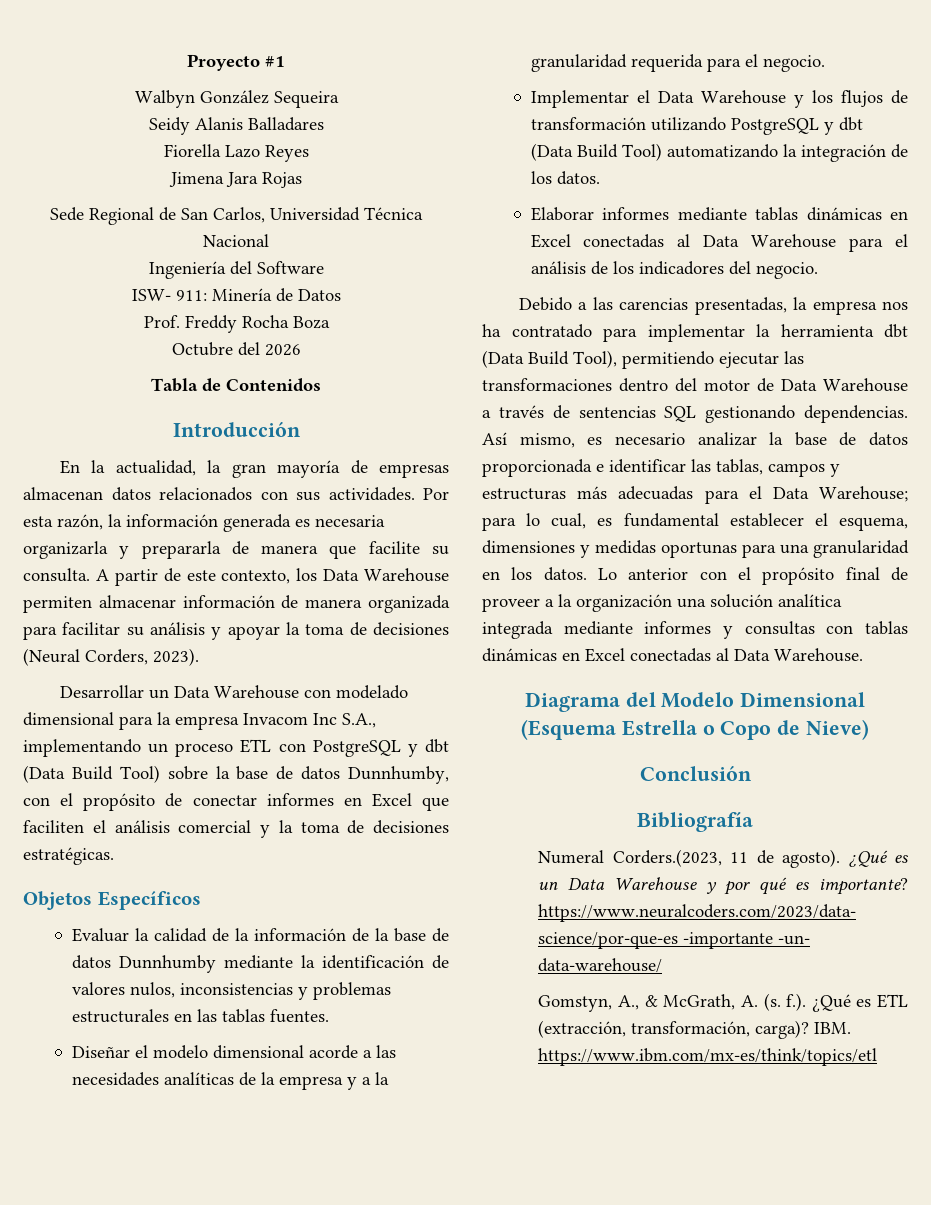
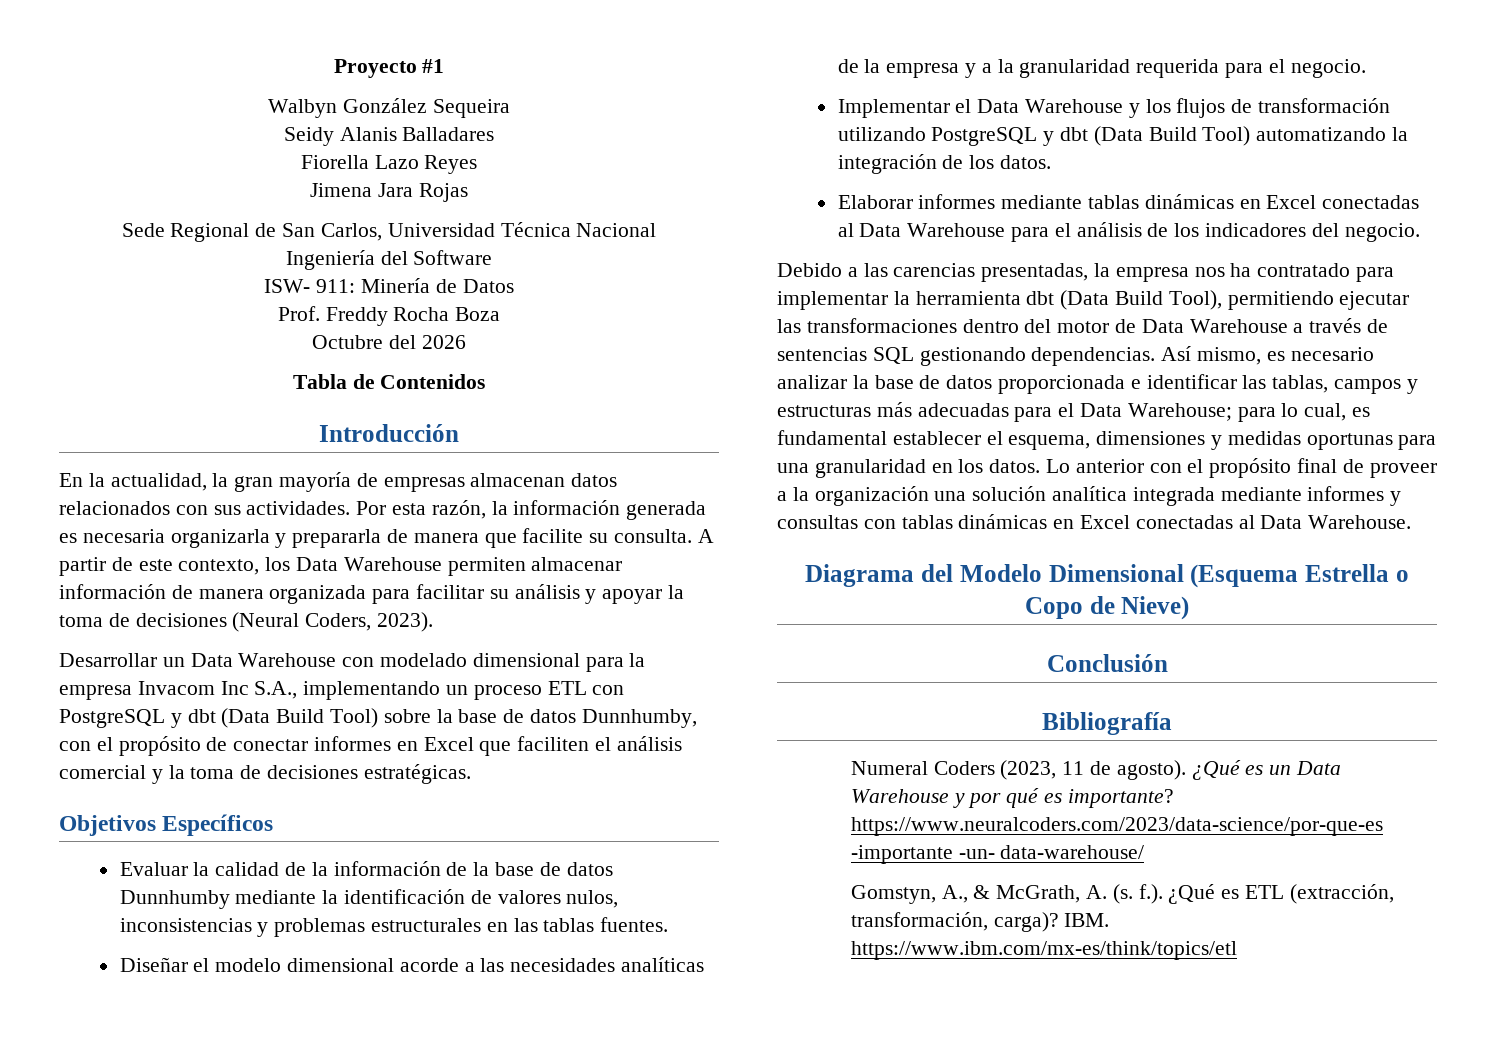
[85,649,148,665] Corders, -> [305,613,372,631] Coders,
[23,891,92,910] Objetos -> [59,815,156,836] Objetivos
[612,849,722,867] Corders.(2023, -> [933,760,1057,780] Coders (2023,

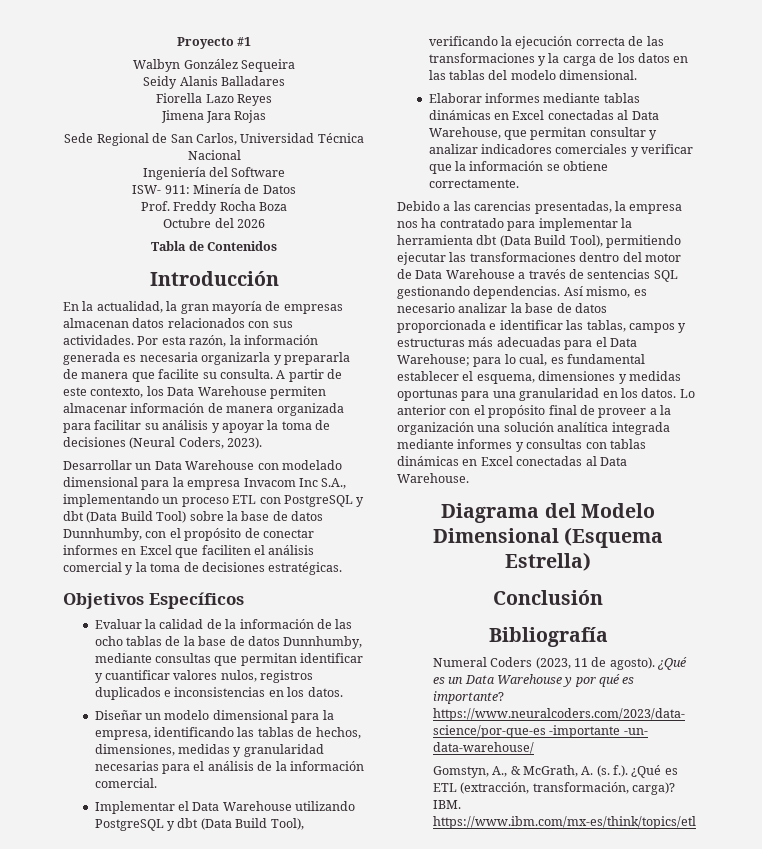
[473,862,613,876] [119,889,619,909] [119,917,669,937] [119,957,705,972] [837,59,1366,78] la base de datos Dunnhumby mediante la identificación de valores nulos, inconsistencias y problemas estructurales en las tablas fuentes. // Diseñar el modelo dimensional acorde a las necesidades analíticas de la empresa y a la granularidad requerida para el negocio. -> [335,619,353,629] [94,636,363,649] [94,653,364,666] [94,670,314,683] [94,687,343,700] [94,710,334,723] [94,727,361,740] [94,744,324,757] [94,761,364,774] [94,778,157,788] las ocho tablas de la base de datos Dunnhumby, mediante consultas que permitan identificar y cuantificar valores nulos, registros duplicados e inconsistencias en los datos. // Diseñar un modelo dimensional para la empresa, identificando las tablas de hechos, dimensiones, medidas y granularidad necesarias para el análisis de la información comercial.
[1128,98,1391,118] y los flujos de transformación -> (292, 806) none
[1202,126,1409,146] [837,154,1051,174] Tool) automatizando la integración de los datos. -> [270,818,304,830] [428,36,664,49] [428,53,689,66] [428,70,638,80] Tool), verificando la ejecución correcta de las transformaciones y la carga de los datos en las tablas del modelo dimensional.
[907,222,1420,242] Warehouse para el análisis de los indicadores del negocio. -> [428,127,658,140] [428,144,694,157] [428,161,609,174] [428,179,519,188] Warehouse, que permitan consultar y analizar indicadores comerciales y verificar que la información se obtiene correctamente.
[1305,564,1409,582] [1024,596,1190,620] Estrella o Copo de Nieve) -> [505,552,591,571] Estrella)

